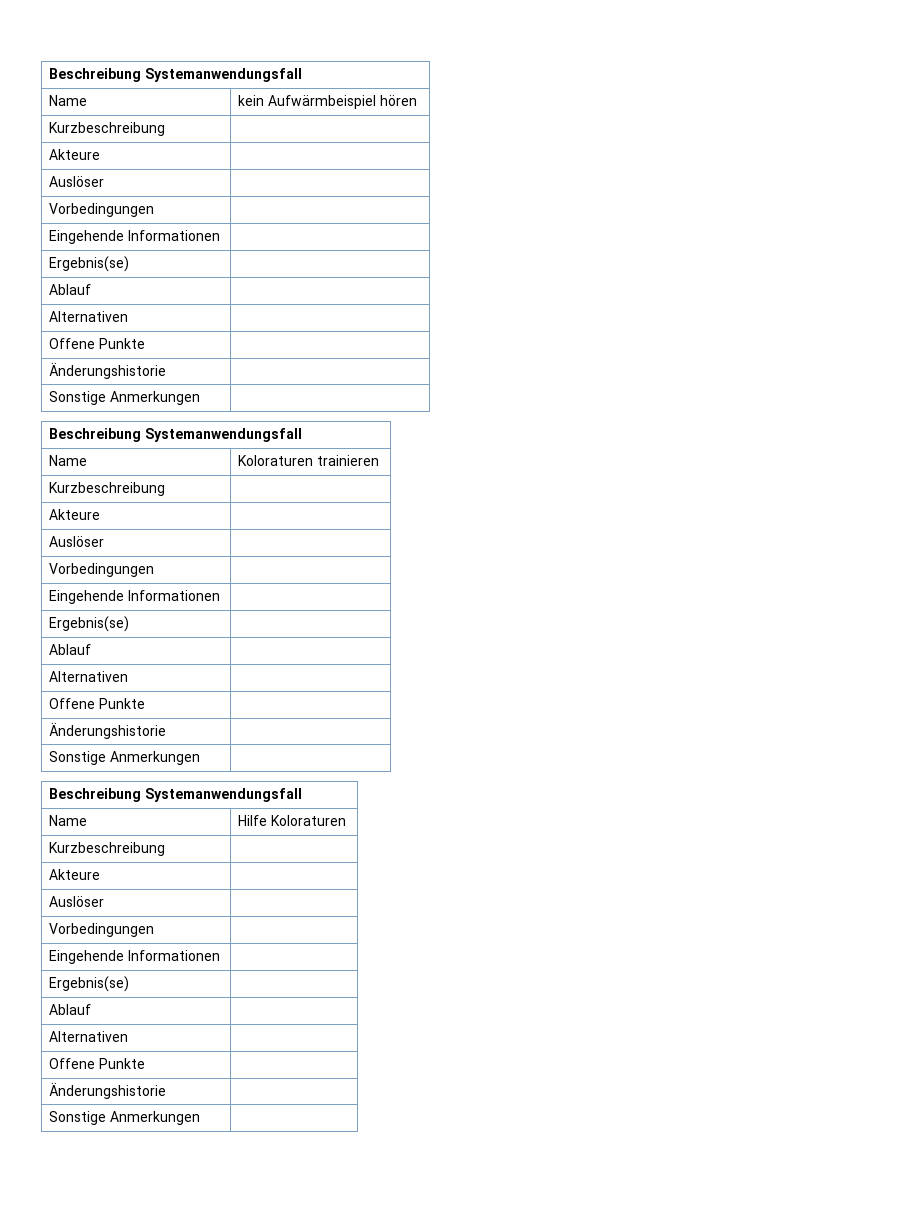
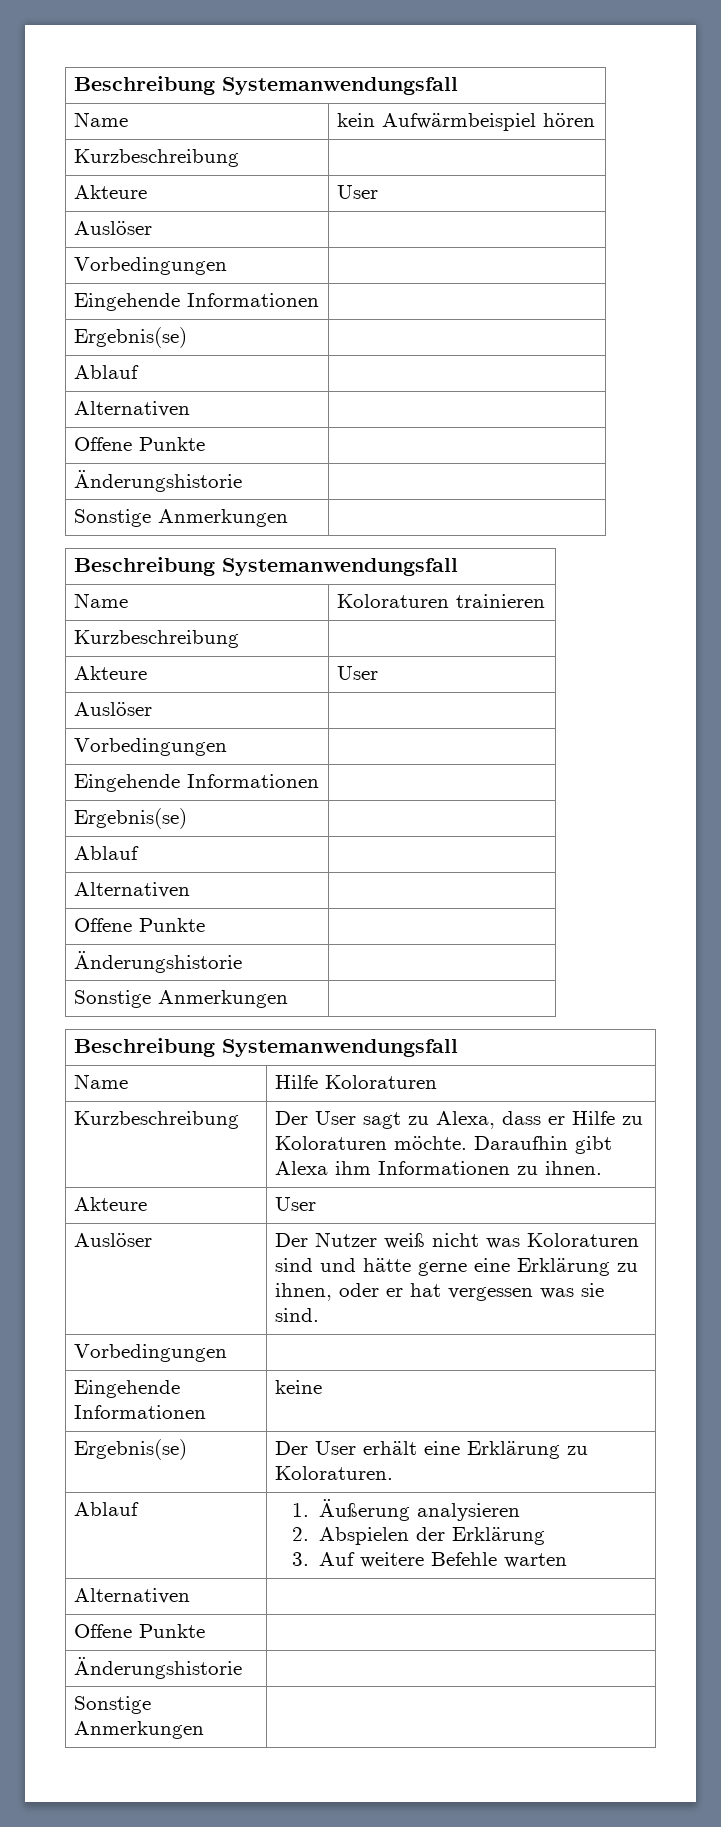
(101, 154) none -> [336,185,378,199] User
(101, 514) none -> [336,666,378,680] User
[49,869,101,880] [49,896,105,907] [49,923,155,937] [49,950,221,964] [49,976,130,992] [49,1004,92,1015] // Akteure | // Auslöser | // Vorbedingungen | // Eingehende Informationen | // Ergebnis(se) | // Ablauf | -> [274,1111,643,1129] [274,1136,612,1154] [274,1161,602,1175] [73,1197,147,1211] [274,1197,316,1211] [73,1233,152,1247] [274,1232,639,1249] [274,1258,638,1276] [274,1283,604,1301] [274,1308,319,1322] [73,1344,227,1362] [73,1380,180,1398] [73,1405,206,1419] [274,1380,322,1394] [73,1439,187,1460] [274,1441,588,1459] [274,1466,393,1480] [73,1502,139,1516] [291,1499,520,1521] [291,1527,545,1545] [291,1552,567,1568] Der User sagt zu Alexa, dass er Hilfe zu Koloraturen möchte. Daraufhin gibt Alexa ihm Informationen zu ihnen. // Akteure | User // Auslöser | Der Nutzer weiß nicht was Koloraturen sind und hätte gerne eine Erklärung zu ihnen, oder er hat vergessen was sie sind. // Vorbedingungen | // Eingehende Informationen | keine // Ergebnis(se) | Der User erhält eine Erklärung zu Koloraturen. // Ablauf | 1. Äußerung analysieren // 2. Abspielen der Erklärung // 3. Auf weitere Befehle warten

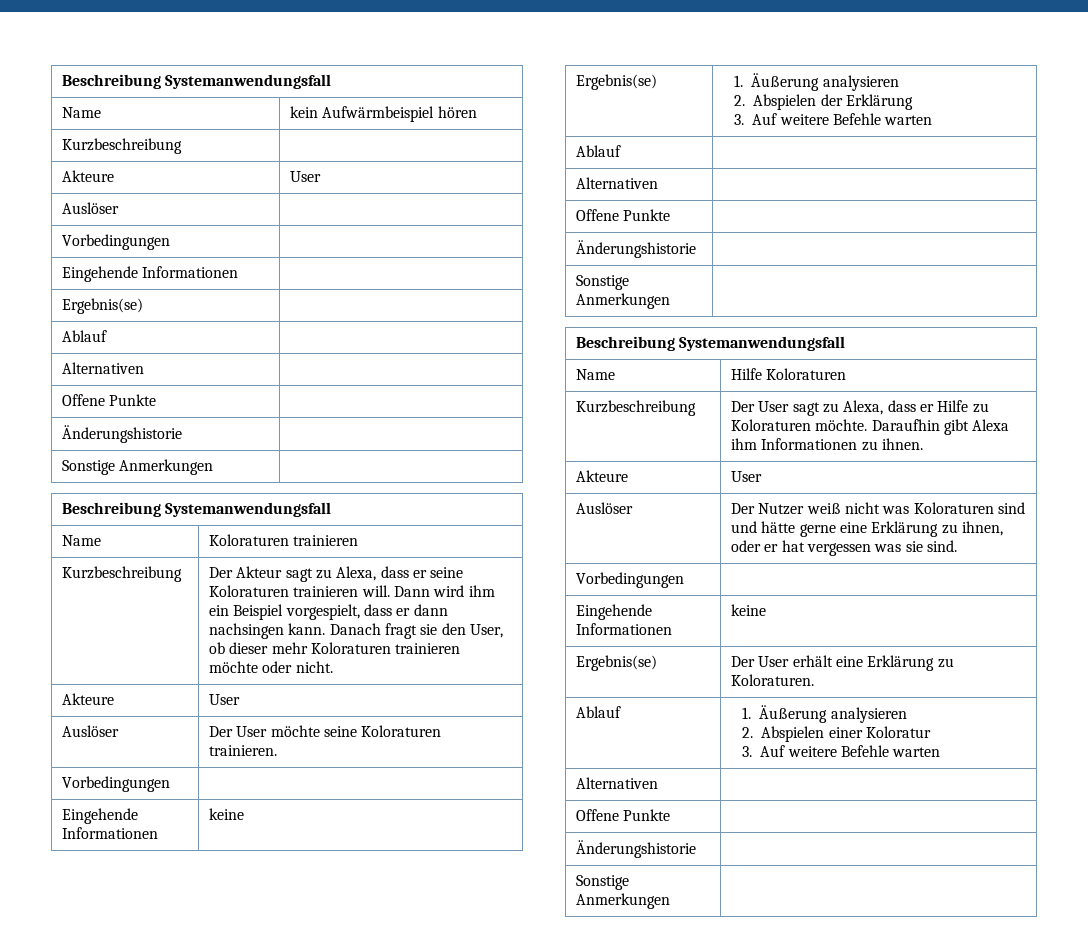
[73,666,147,680] [336,666,378,680] [73,702,152,716] [73,738,227,756] [73,774,319,792] [73,808,187,829] // Akteure | User // Auslöser | // Vorbedingungen | // Eingehende Informationen | // Ergebnis(se) | -> [208,566,464,582] [208,585,495,597] [208,604,448,620] [208,623,503,639] [208,642,461,654] [208,661,333,673] [61,693,114,705] [208,694,240,705] [61,725,119,737] [208,725,442,737] [208,745,277,756] [61,776,170,792] [61,808,138,824] [61,827,158,839] [208,808,244,820] [575,74,657,90] [734,73,899,91] [734,94,913,110] [734,113,933,125] Der Akteur sagt zu Alexa, dass er seine Koloraturen trainieren will. Dann wird ihm ein Beispiel vorgespielt, dass er dann nachsingen kann. Danach fragt sie den User, ob dieser mehr Koloraturen trainieren möchte oder nicht. // Akteure | User // Auslöser | Der User möchte seine Koloraturen trainieren. // Vorbedingungen | // Eingehende Informationen | keine // Ergebnis(se) | 1. Äußerung analysieren // 2. Abspielen der Erklärung // 3. Auf weitere Befehle warten
[415,1527,545,1545] der Erklärung -> [828,726,931,738] einer Koloratur

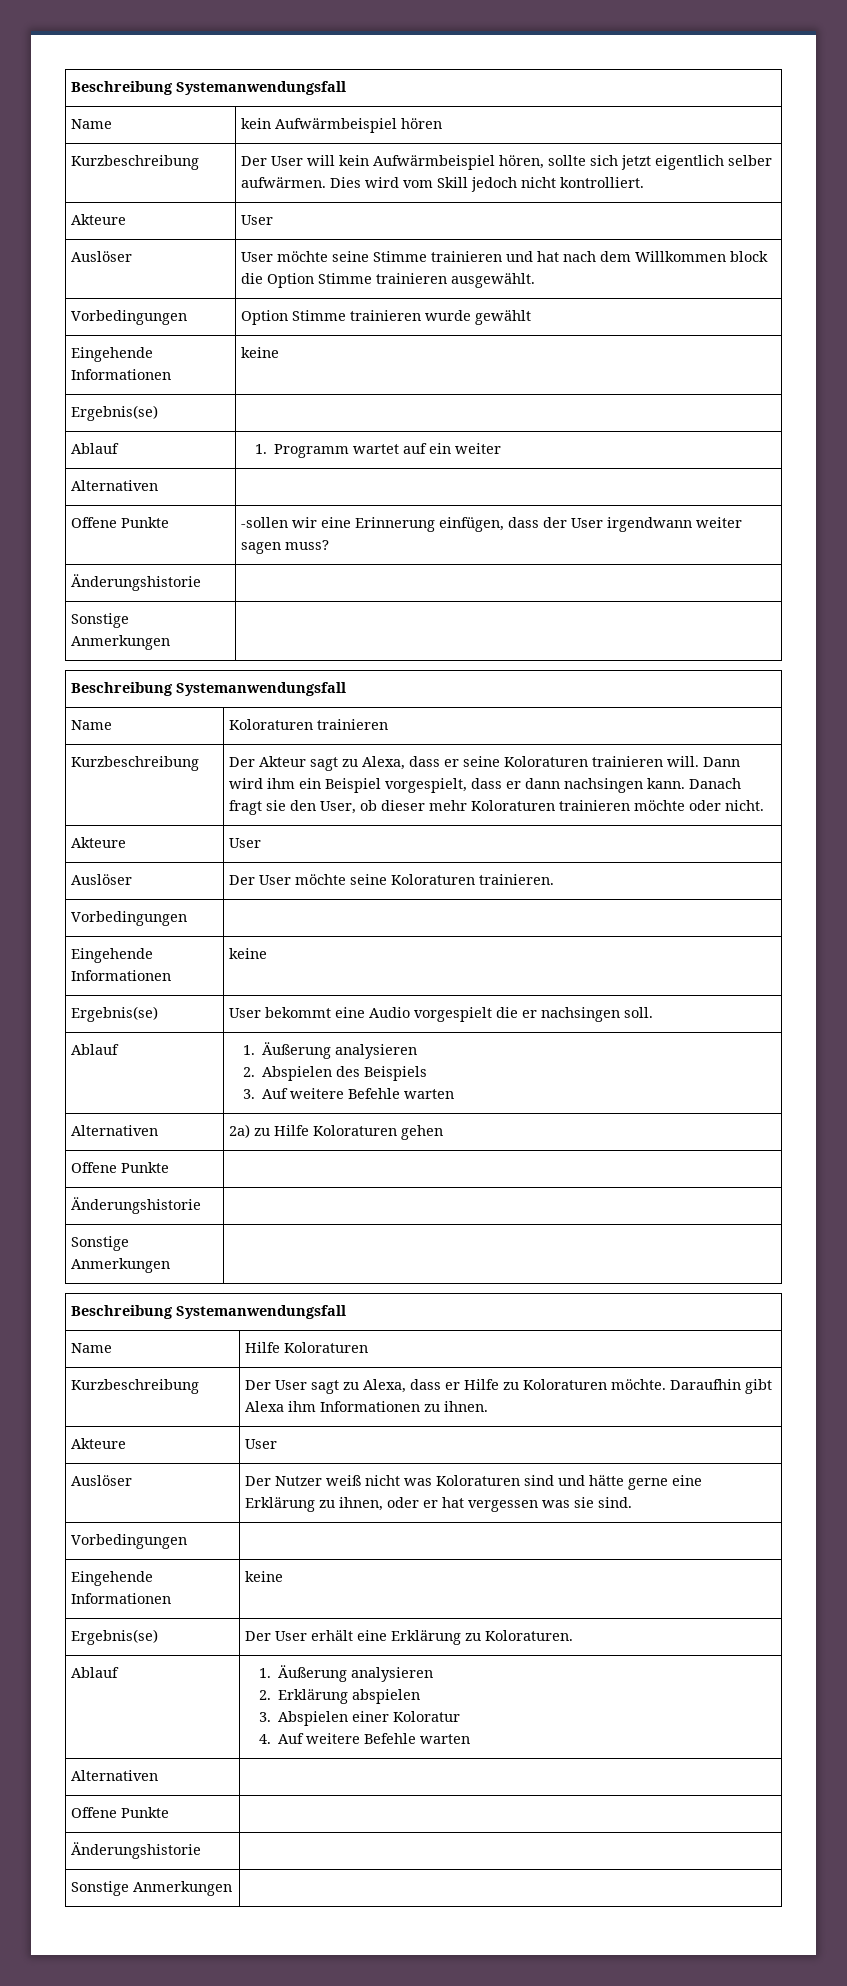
[61,170,114,182] [289,171,321,182] [61,202,119,214] [61,234,170,250] [61,266,239,282] // Akteure | User // Auslöser | // Vorbedingungen | // Eingehende Informationen | -> [241,155,773,170] [241,177,645,192] [71,214,127,225] [241,215,274,225] [71,251,133,262] [241,251,769,262] [241,273,536,288] [71,310,188,325] [241,310,532,325] [71,347,154,362] [71,369,172,380] [241,347,280,358] Der User will kein Aufwärmbeispiel hören, sollte sich jetzt eigentlich selber aufwärmen. Dies wird vom Skill jedoch nicht kontrolliert. // Akteure | User // Auslöser | User möchte seine Stimme trainieren und hat nach dem Willkommen block die Option Stimme trainieren ausgewählt. // Vorbedingungen | Option Stimme trainieren wurde gewählt // Eingehende Informationen | keine
[61,362,144,374] [61,394,157,406] // Alternativen | // Offene Punkte | -> [254,443,501,458] [71,480,159,491] [71,517,170,528] [241,517,743,532] [241,540,330,554] 1. Programm wartet auf ein weiter // Alternativen | // Offene Punkte | -sollen wir eine Erinnerung einfügen, dass der User irgendwann weiter sagen muss?
[734,73,899,91] [734,94,913,110] [734,113,933,125] [575,145,621,157] [575,177,658,189] | 1. Äußerung analysieren // 2. Abspielen der Erklärung // 3. Auf weitere Befehle warten // Ablauf | // Alternativen | -> [229,1007,654,1022] [71,1044,120,1055] [242,1042,417,1059] [242,1066,427,1081] [242,1088,454,1099] [71,1125,159,1136] [229,1124,444,1140] | User bekommt eine Audio vorgespielt die er nachsingen soll. // Ablauf | 1. Äußerung analysieren // 2. Abspielen des Beispiels // 3. Auf weitere Befehle warten // Alternativen | 2a) zu Hilfe Koloraturen gehen
(754, 732) none -> [277,1689,420,1704] [258,1712,271,1722] Erklärung abspielen // 3.
[742,746,753,757] 3. -> [258,1734,271,1744] 4.

